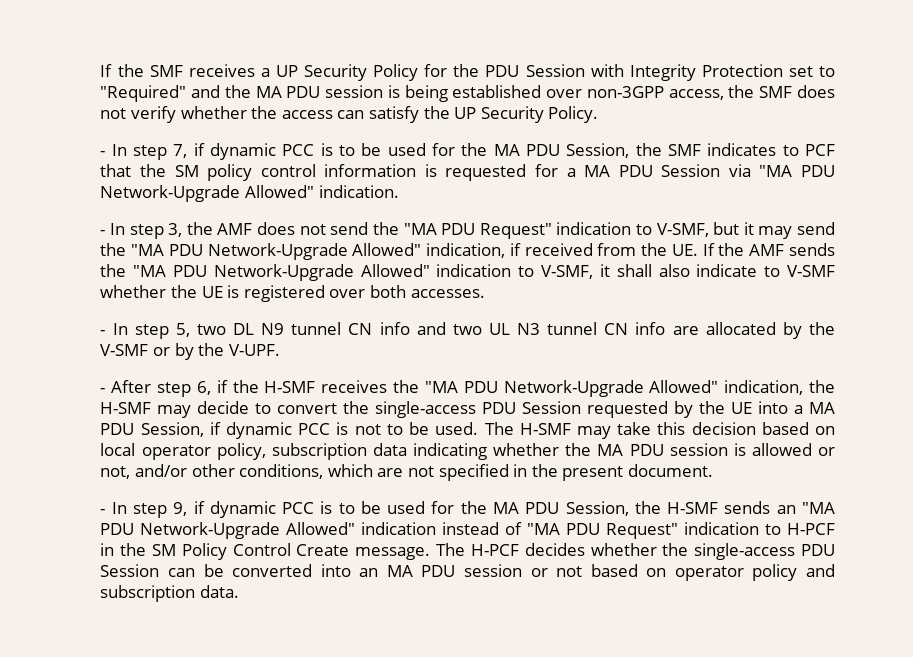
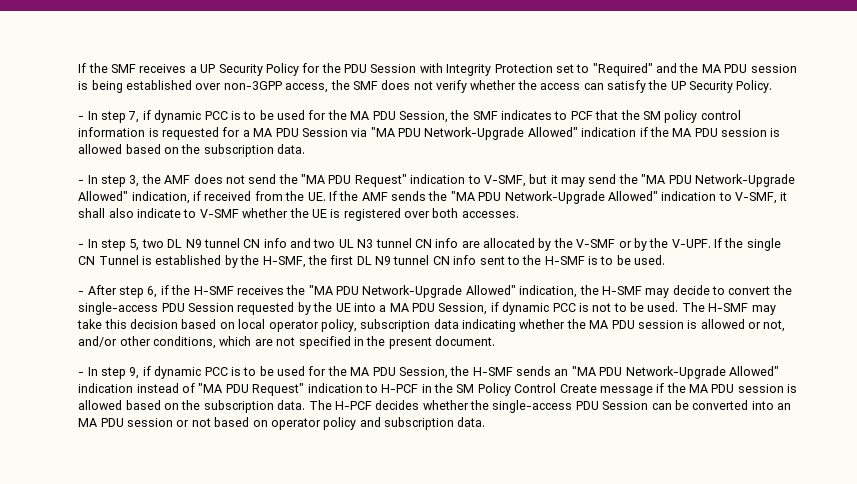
[318,185,399,198] indication. -> [581,127,781,137] [78,144,306,157] indication if the MA PDU session is allowed based on the subscription data.
(280, 350) none -> [713,238,781,251] [78,255,666,268] If the single CN Tunnel is established by the H-SMF, the first DL N9 tunnel CN info sent to the H-SMF is to be used.
[355,547,431,560] message. -> [599,383,798,396] [78,400,306,413] message if the MA PDU session is allowed based on the subscription data.

